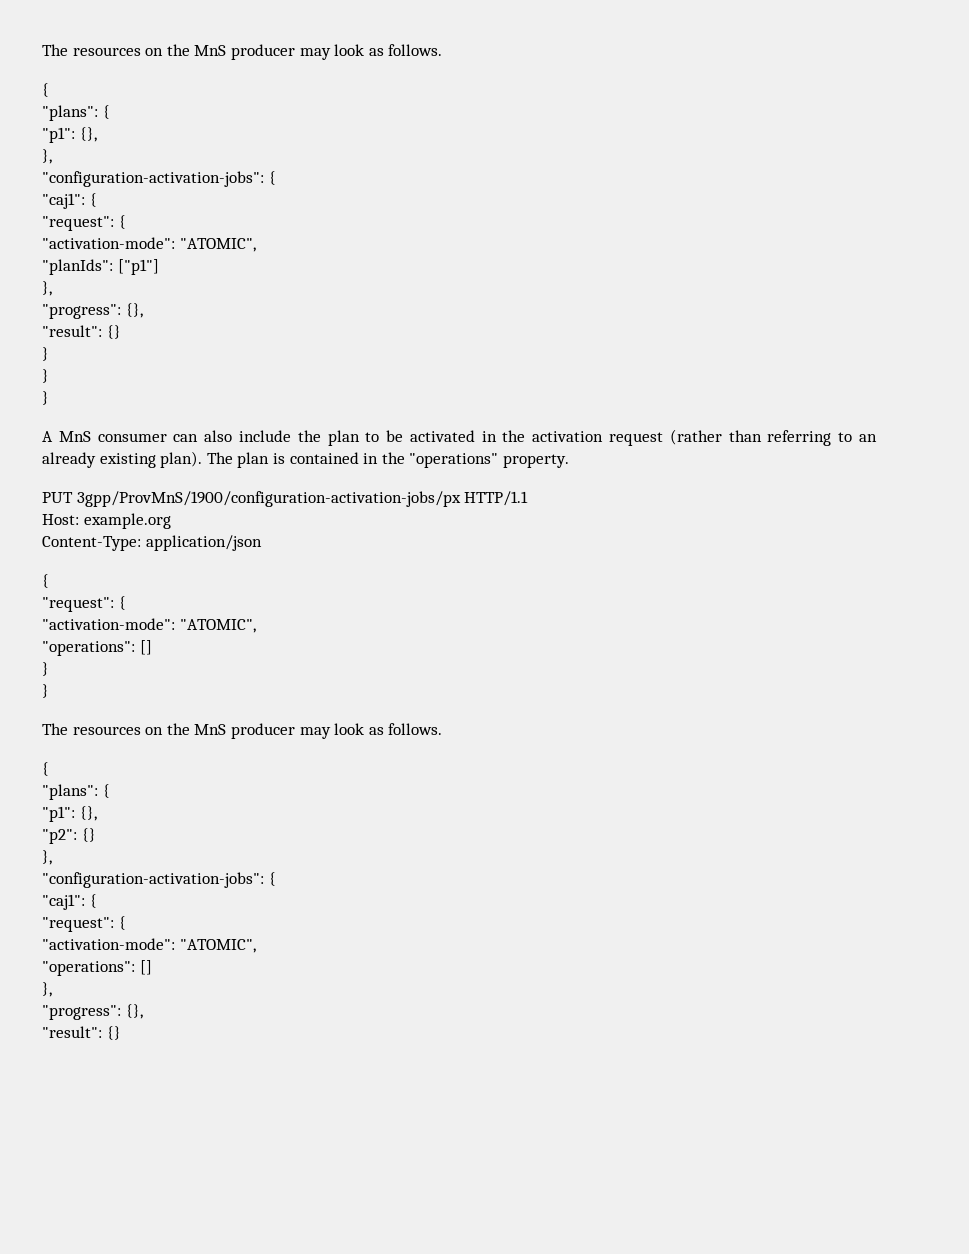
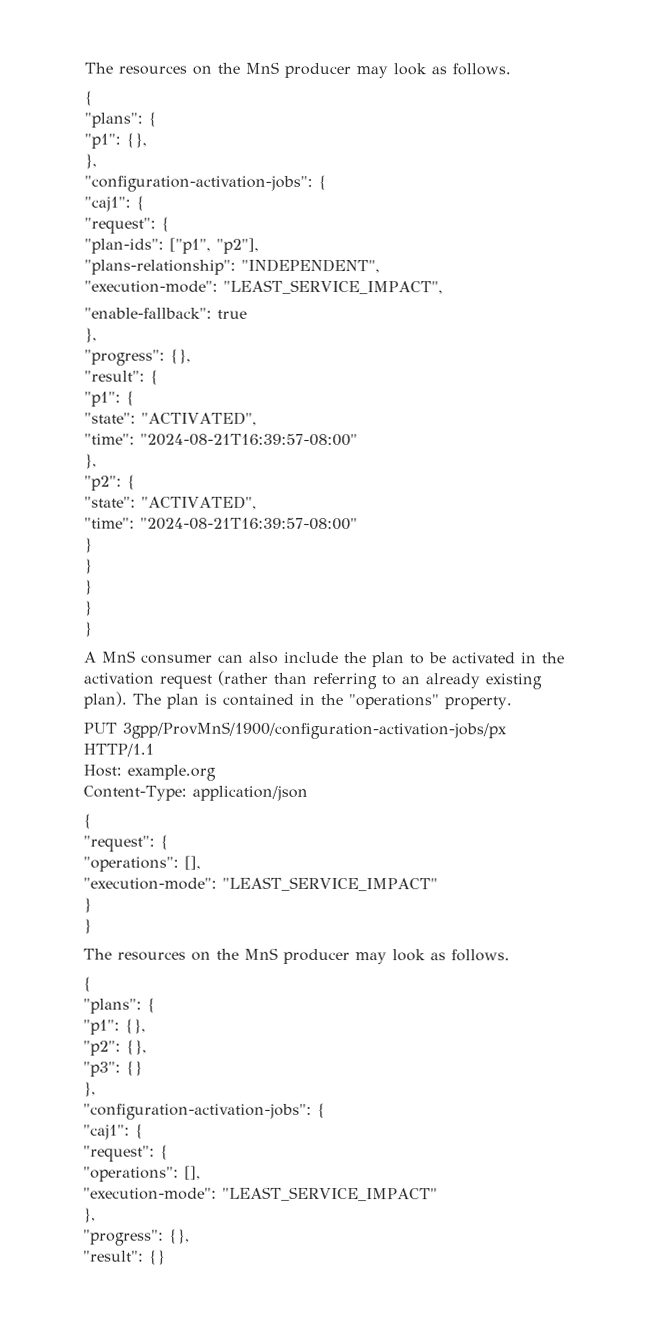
[42,237,256,252] [42,259,159,275] [42,281,52,296] [42,303,143,319] [42,325,121,339] "activation-mode": "ATOMIC", // "planIds": ["p1"] // }, // "progress": {}, // "result": {} -> [84,237,259,254] [84,258,380,275] [84,279,443,295] [84,307,247,319] [84,327,97,343] [84,348,191,366] [84,369,159,385] [84,390,135,407] [84,411,257,426] [84,433,358,447] [84,453,97,469] [84,474,136,491] [84,495,257,510] [84,517,358,531] [84,537,93,553] [84,558,93,574] "plan-ids": ["p1", "p2"], // "plans-relationship": "INDEPENDENT", // "execution-mode": "LEAST_SERVICE_IMPACT", // "enable-fallback": true // }, // "progress": {}, // "result": { // "p1": { // "state": "ACTIVATED", // "time": "2024-08-21T16:39:57-08:00" // }, // "p2": { // "state": "ACTIVATED", // "time": "2024-08-21T16:39:57-08:00" // } // }
[42,618,256,633] [42,640,152,656] "activation-mode": "ATOMIC", // "operations": [] -> [83,855,201,872] [83,876,438,892] "operations": [], // "execution-mode": "LEAST_SERVICE_IMPACT"
(77, 836) none -> [126,1039,147,1055] [83,1061,121,1077] {}, // "p3":
[42,938,256,953] [42,960,152,976] "activation-mode": "ATOMIC", // "operations": [] -> [83,1165,201,1182] [83,1186,438,1202] "operations": [], // "execution-mode": "LEAST_SERVICE_IMPACT"

